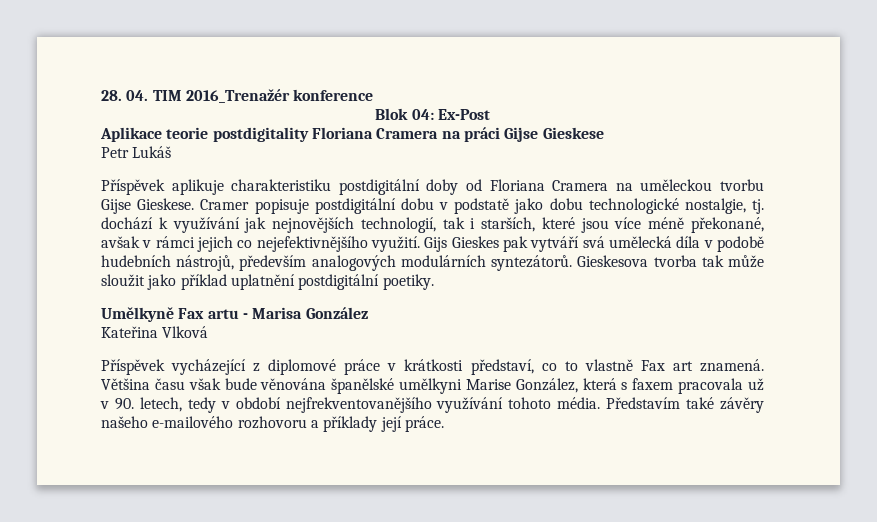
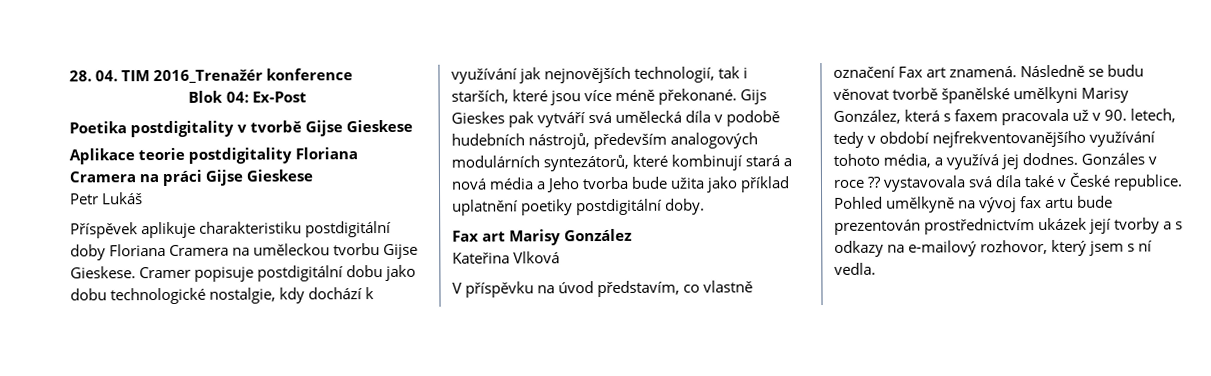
(490, 114) none -> [69,119,414,138] // Poetika postdigitality v tvorbě Gijse Gieskese
[466,179,483,191] od -> (106, 252) none
[439,198,510,214] v podstatě -> (384, 271) none
[752,199,764,214] tj. -> [279,287,306,304] kdy
[690,217,764,233] [101,236,420,252] překonané, avšak v rámci jejich co nejefektivnějšího využití. -> [658,88,738,105] překonané.
[491,255,764,271] [101,274,434,290] [101,307,368,322] [101,326,209,338] [101,359,765,375] [101,378,327,390] syntezátorů. Gieskesova tvorba tak může sloužit jako příklad uplatnění postdigitální poetiky. // Umělkyně Fax artu - Marisa González // Kateřina Vlková // Příspěvek vycházející z diplomové práce v krátkosti představí, co to vlastně Fax art znamená. Většina času však bude věnována -> [543,154,793,172] [451,176,791,193] [452,198,706,216] [452,228,633,246] [452,251,561,264] [452,280,754,298] [833,64,1145,78] [833,87,939,100] syntezátorů, které kombinují stará a nová média a Jeho tvorba bude užita jako příklad uplatnění poetiky postdigitální doby. // Fax art Marisy González // Kateřina Vlková // V příspěvku na úvod představím, co vlastně označení Fax art znamená. Následně se budu věnovat tvorbě
[465,379,511,390] Marise -> [1081,87,1130,103] Marisy
[557,397,764,413] [101,416,444,432] média. Představím také závěry našeho e-mailového rozhovoru a příklady její práce. -> [883,152,1158,170] [833,172,1184,192] [834,195,1114,213] [834,217,1184,235] [834,239,1154,257] [834,262,876,275] média, a využívá jej dodnes. Gonzáles v roce ?? vystavovala svá díla také v České republice. Pohled umělkyně na vývoj fax artu bude prezentován prostřednictvím ukázek její tvorby a s odkazy na e-mailový rozhovor, který jsem s ní vedla.

